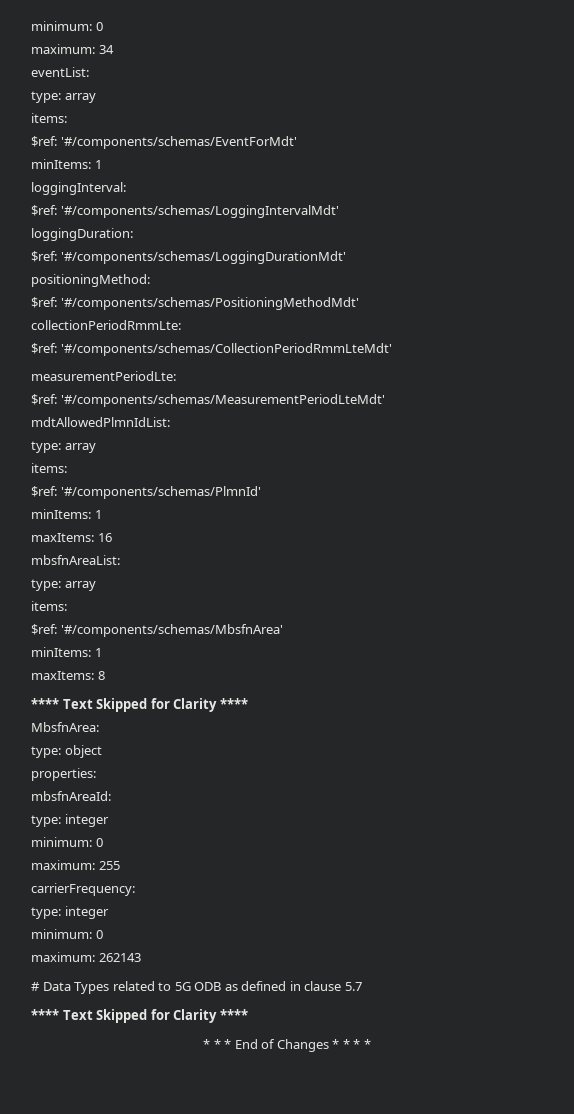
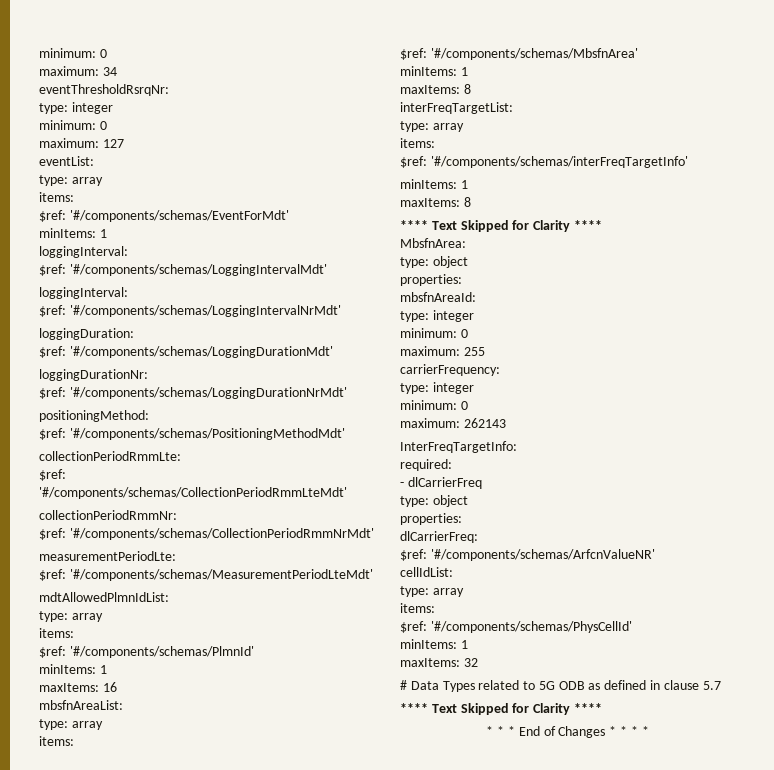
(114, 49) none -> [39,84,169,96] [39,102,113,114] [39,120,107,130] [39,138,124,148] // eventThresholdRsrqNr: // type: integer // minimum: 0 // maximum: 127
(339, 211) none -> [39,287,128,299] [39,305,341,317] // loggingInterval: // $ref: '#/components/schemas/LoggingIntervalNrMdt'
(346, 257) none -> [39,369,148,381] [39,387,347,399] // loggingDurationNr: // $ref: '#/components/schemas/LoggingDurationNrMdt'
(392, 349) none -> [39,510,177,520] [39,528,374,540] // collectionPeriodRmmNr: // $ref: '#/components/schemas/CollectionPeriodRmmNrMdt'
(105, 675) none -> [400,102,513,114] [400,121,464,132] [400,138,435,148] [400,156,688,168] [400,179,468,189] [400,197,471,207] // interFreqTargetList: // type: array // items: // $ref: '#/components/schemas/interFreqTargetInfo' // minItems: 1 // maxItems: 8
(141, 957) none -> [400,441,517,453] [400,459,452,471] [400,477,482,489] [400,495,468,507] [400,513,462,525] [400,531,478,543] [400,549,655,561] [400,567,453,577] [400,586,464,597] [400,603,435,613] [400,621,632,633] [400,639,468,649] [400,658,478,667] // InterFreqTargetInfo: // required: // - dlCarrierFreq // type: object // properties: // dlCarrierFreq: // $ref: '#/components/schemas/ArfcnValueNR' // cellIdList: // type: array // items: // $ref: '#/components/schemas/PhysCellId' // minItems: 1 // maxItems: 32

